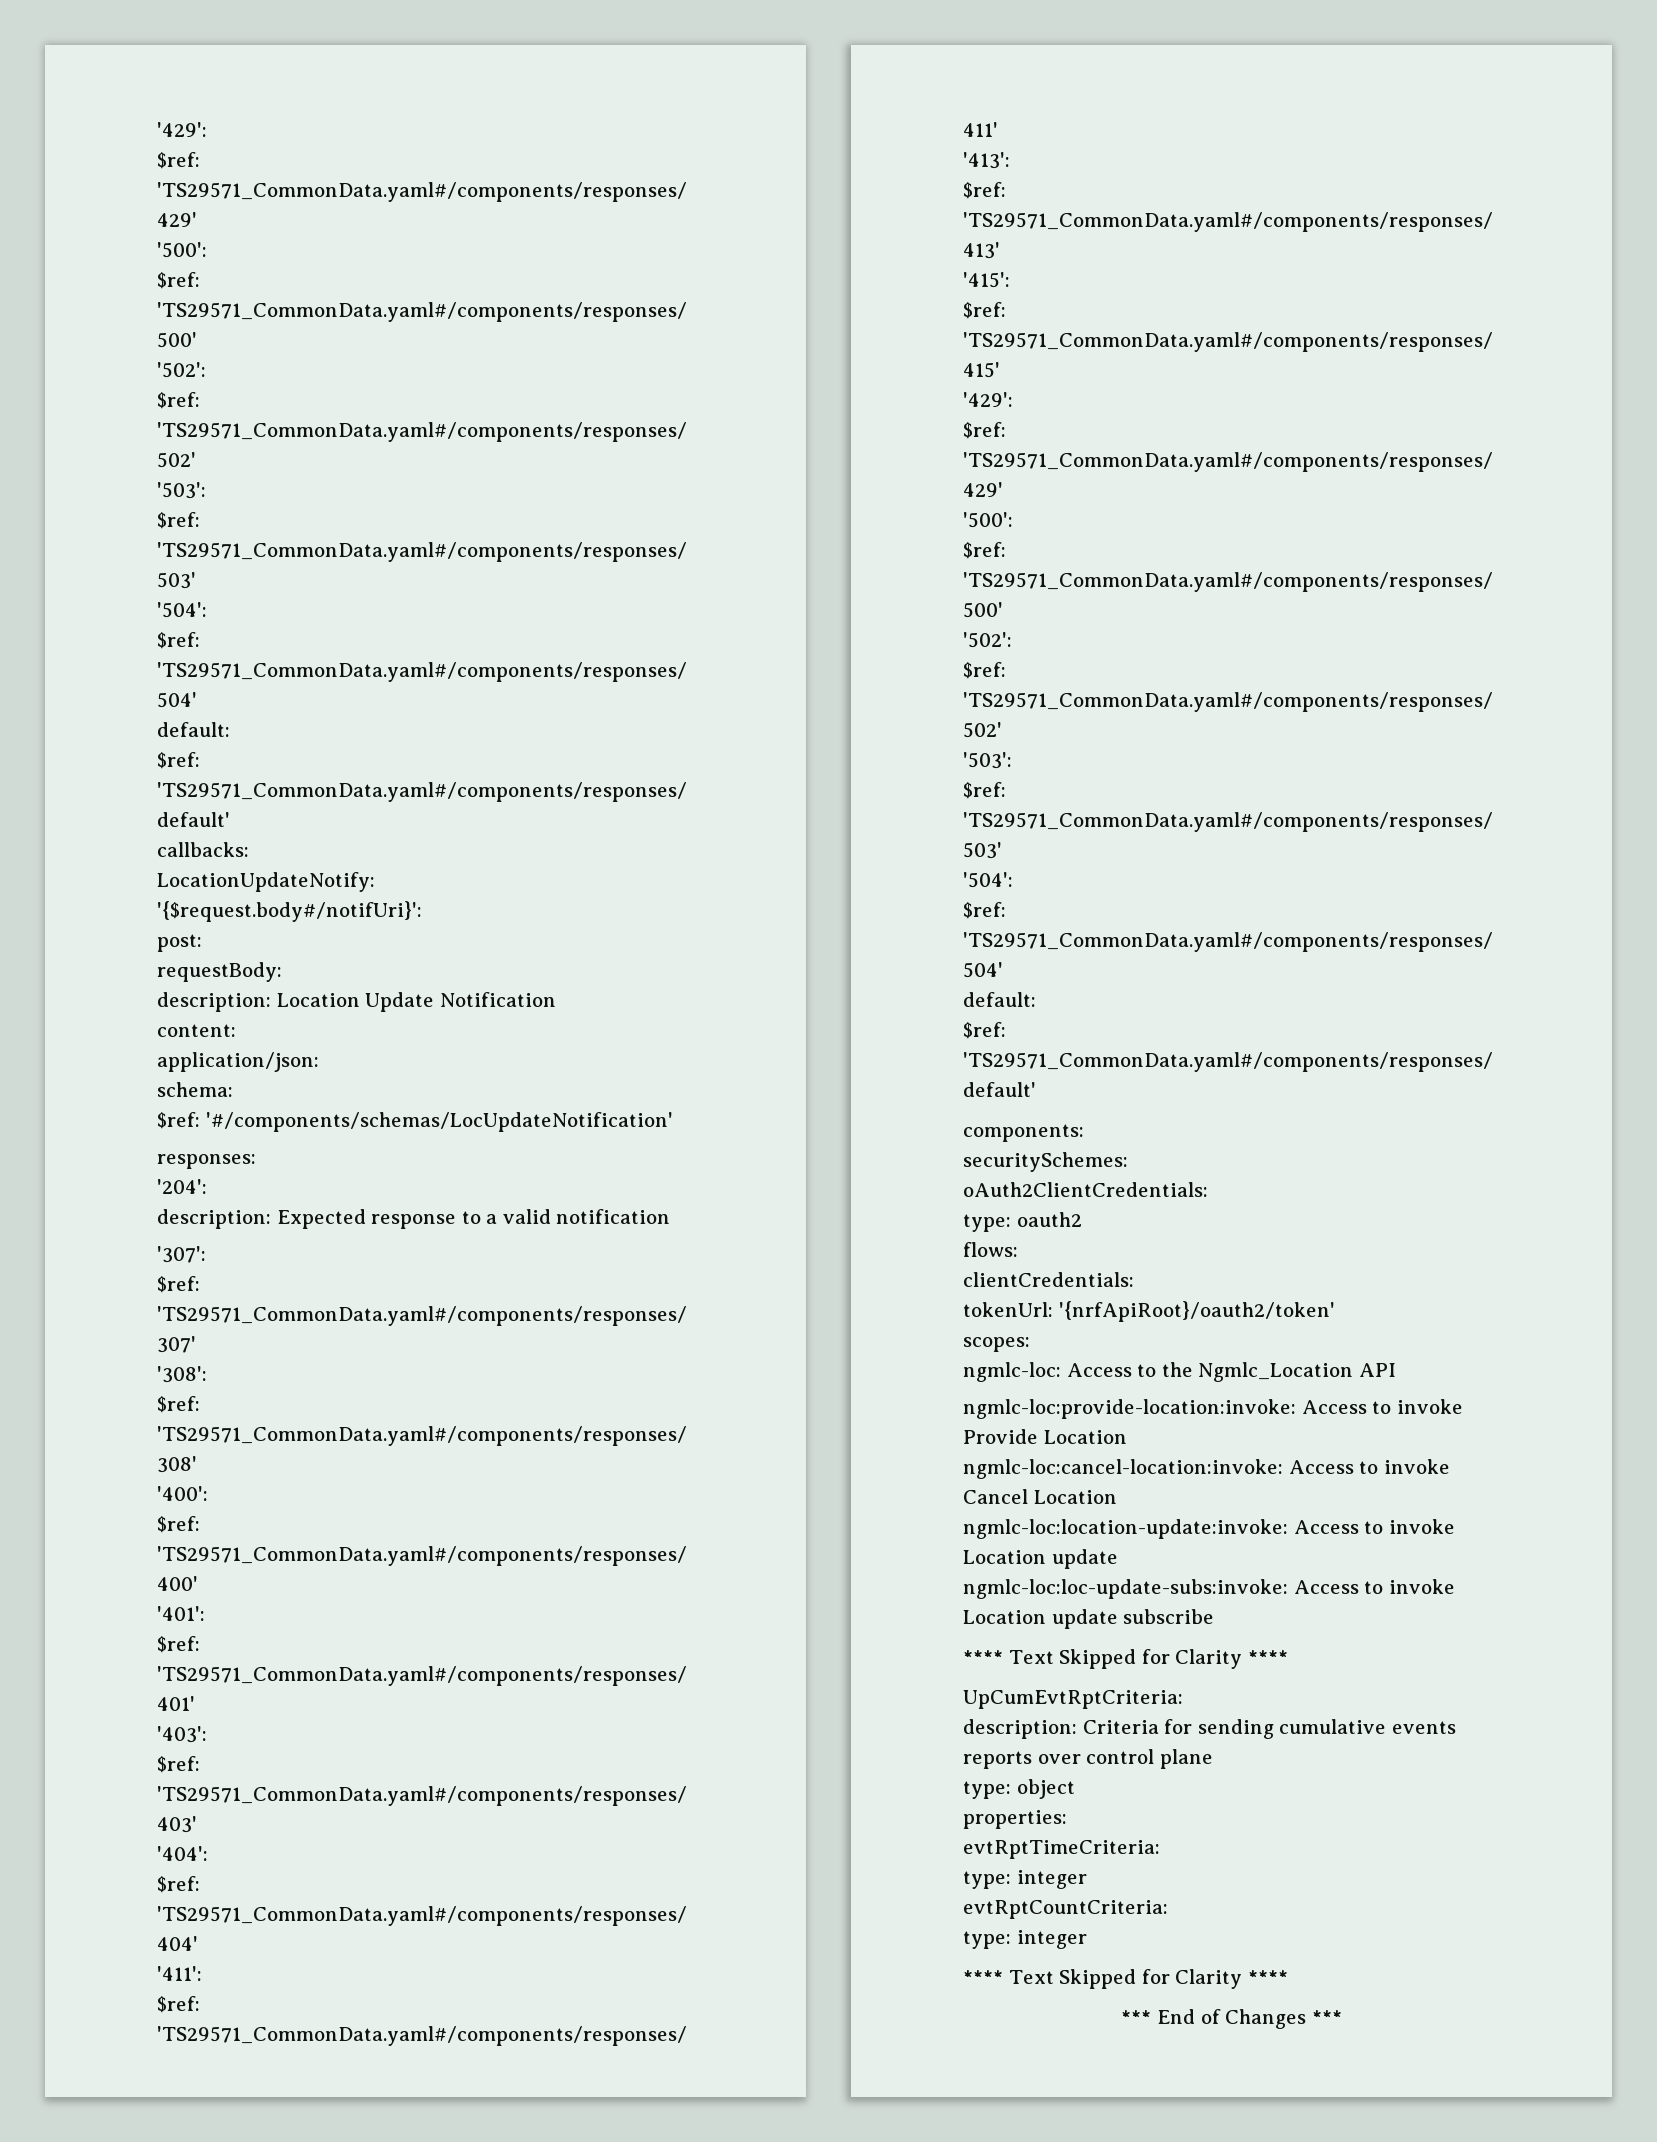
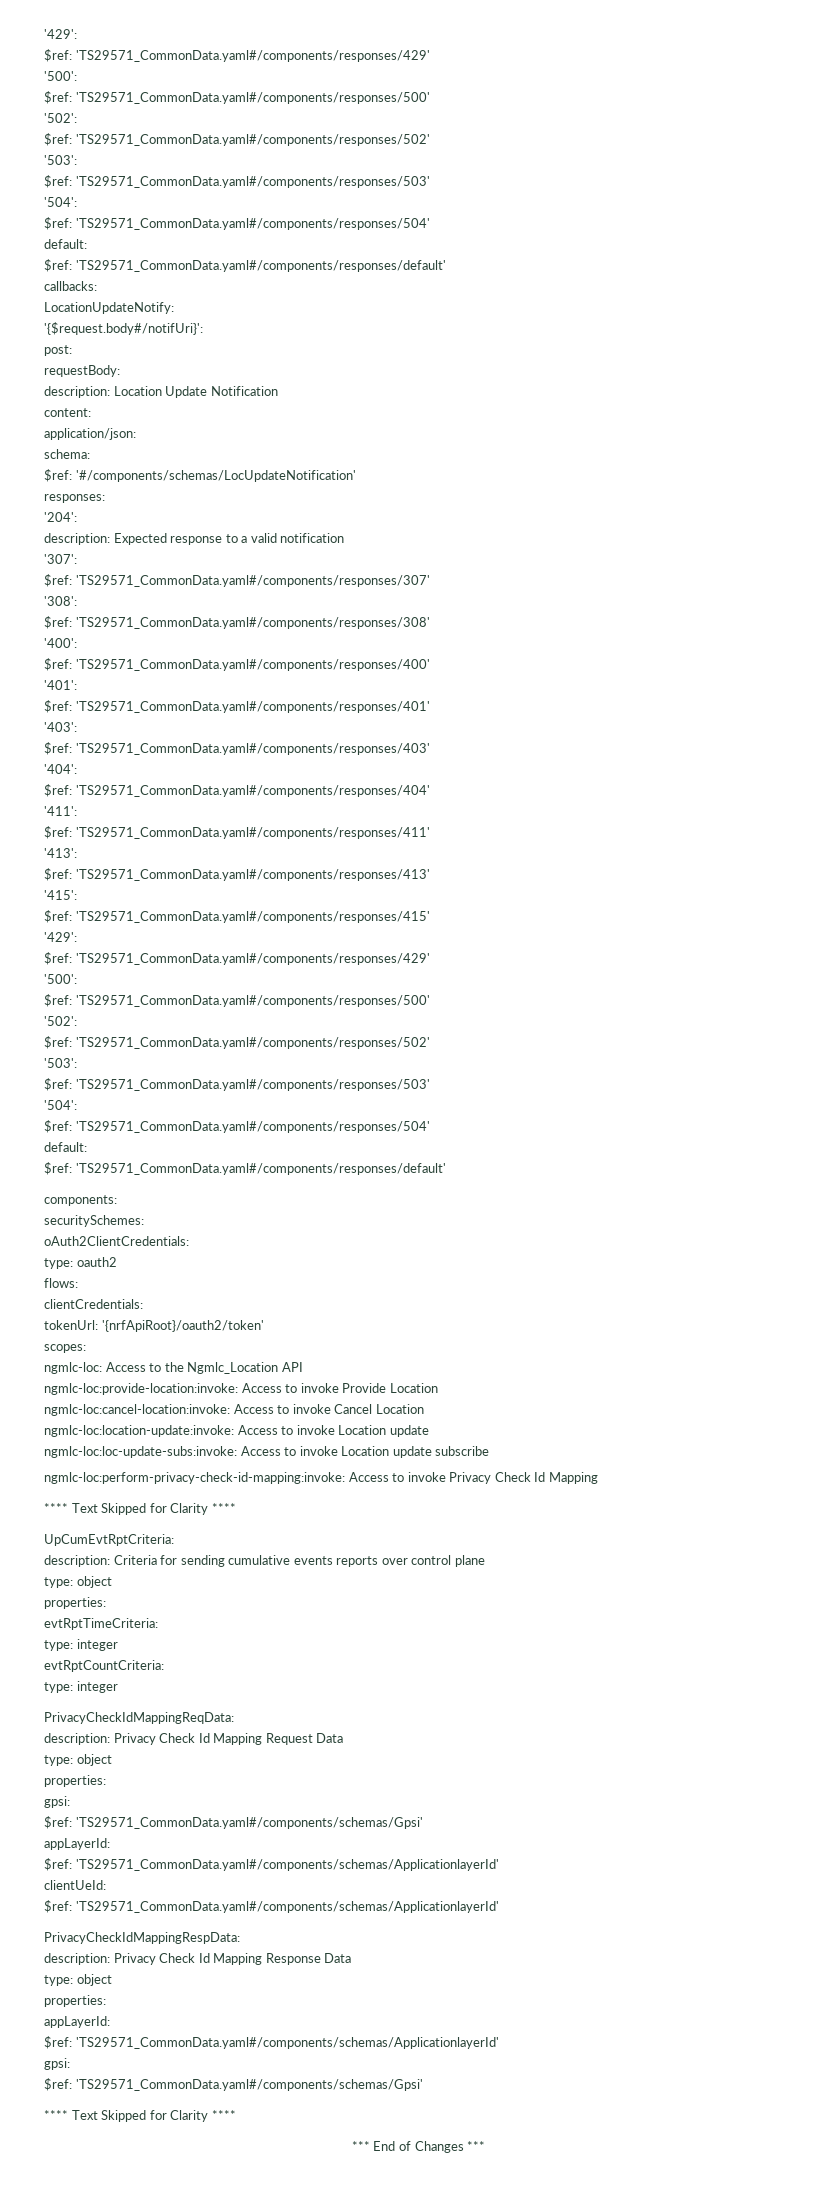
(1215, 1616) none -> [44,1472,598,1484] // ngmlc-loc:perform-privacy-check-id-mapping:invoke: Access to invoke Privacy Check Id Mapping
(1087, 1939) none -> [44,1712,234,1724] [44,1733,344,1745] [44,1754,112,1766] [44,1775,106,1787] [44,1796,70,1808] [44,1816,423,1829] [44,1838,110,1850] [44,1858,499,1871] [44,1880,106,1890] [44,1900,499,1913] [44,1932,240,1944] [44,1953,352,1965] [44,1974,112,1986] [44,1995,106,2007] [44,2016,110,2028] [44,2036,499,2049] [44,2058,70,2070] [44,2078,423,2091] // PrivacyCheckIdMappingReqData: // description: Privacy Check Id Mapping Request Data // type: object // properties: // gpsi: // $ref: 'TS29571_CommonData.yaml#/components/schemas/Gpsi' // appLayerId: // $ref: 'TS29571_CommonData.yaml#/components/schemas/ApplicationlayerId' // clientUeId: // $ref: 'TS29571_CommonData.yaml#/components/schemas/ApplicationlayerId' // PrivacyCheckIdMappingRespData: // description: Privacy Check Id Mapping Response Data // type: object // properties: // appLayerId: // $ref: 'TS29571_CommonData.yaml#/components/schemas/ApplicationlayerId' // gpsi: // $ref: 'TS29571_CommonData.yaml#/components/schemas/Gpsi'

